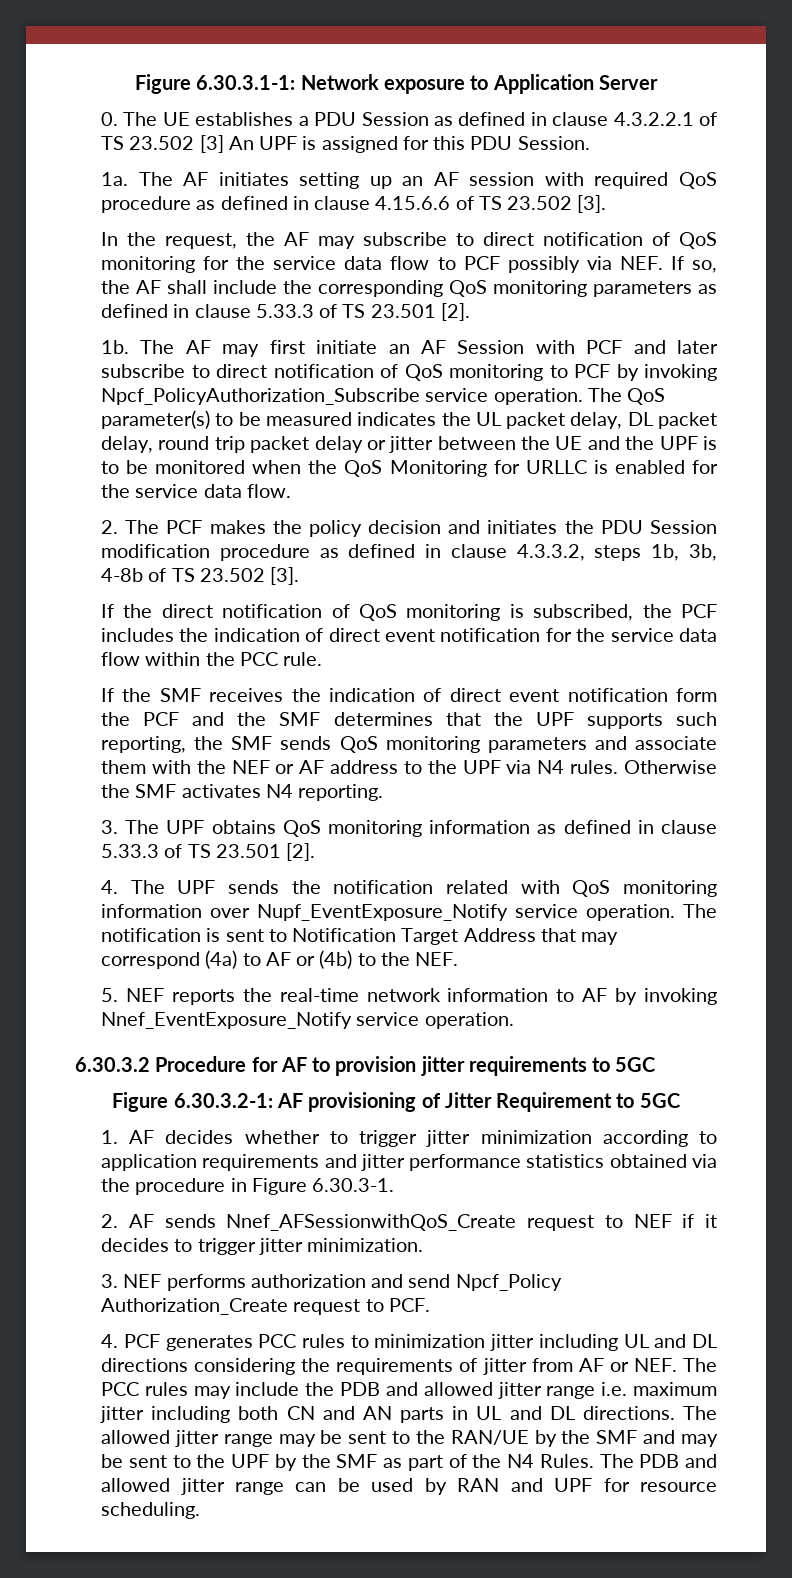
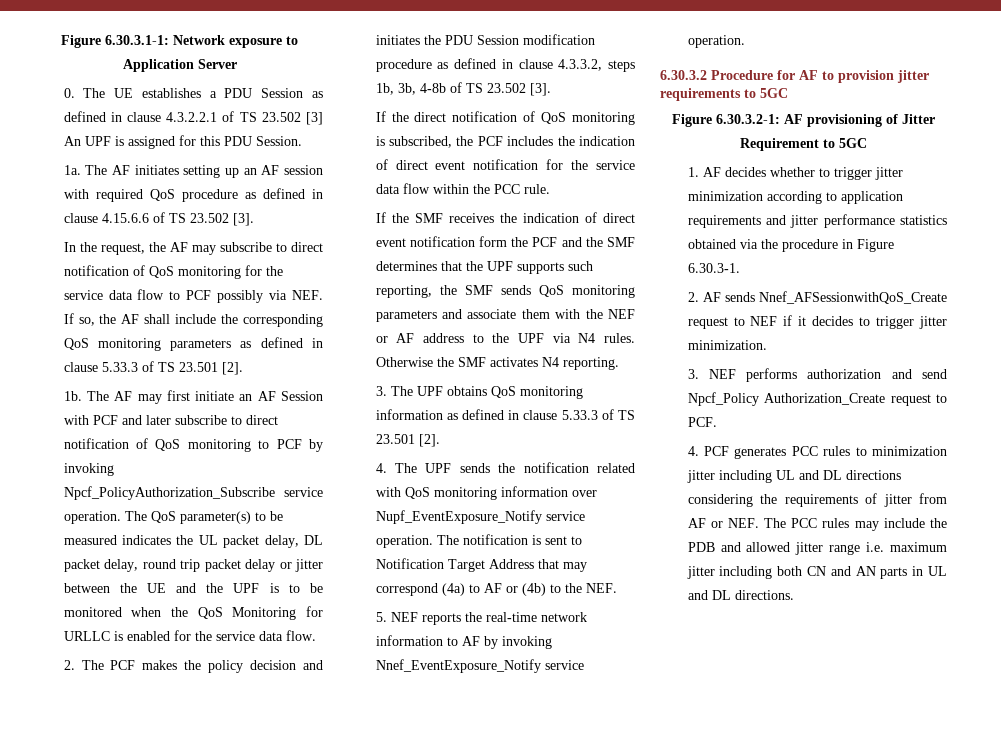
[682,1406,717,1420] [101,1430,718,1447] [101,1454,717,1471] [101,1478,717,1495] [101,1502,201,1519] The allowed jitter range may be sent to the RAN/UE by the SMF and may be sent to the UPF by the SMF as part of the N4 Rules. The PDB and allowed jitter range can be used by RAN and UPF for resource scheduling. -> (794, 595) none

